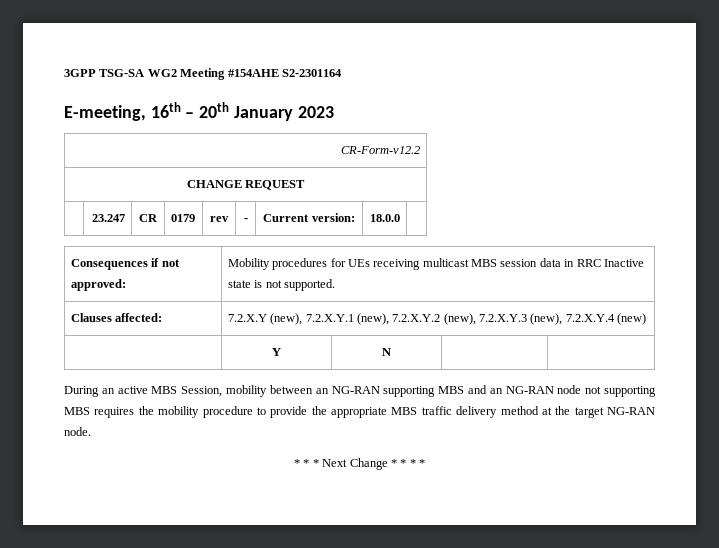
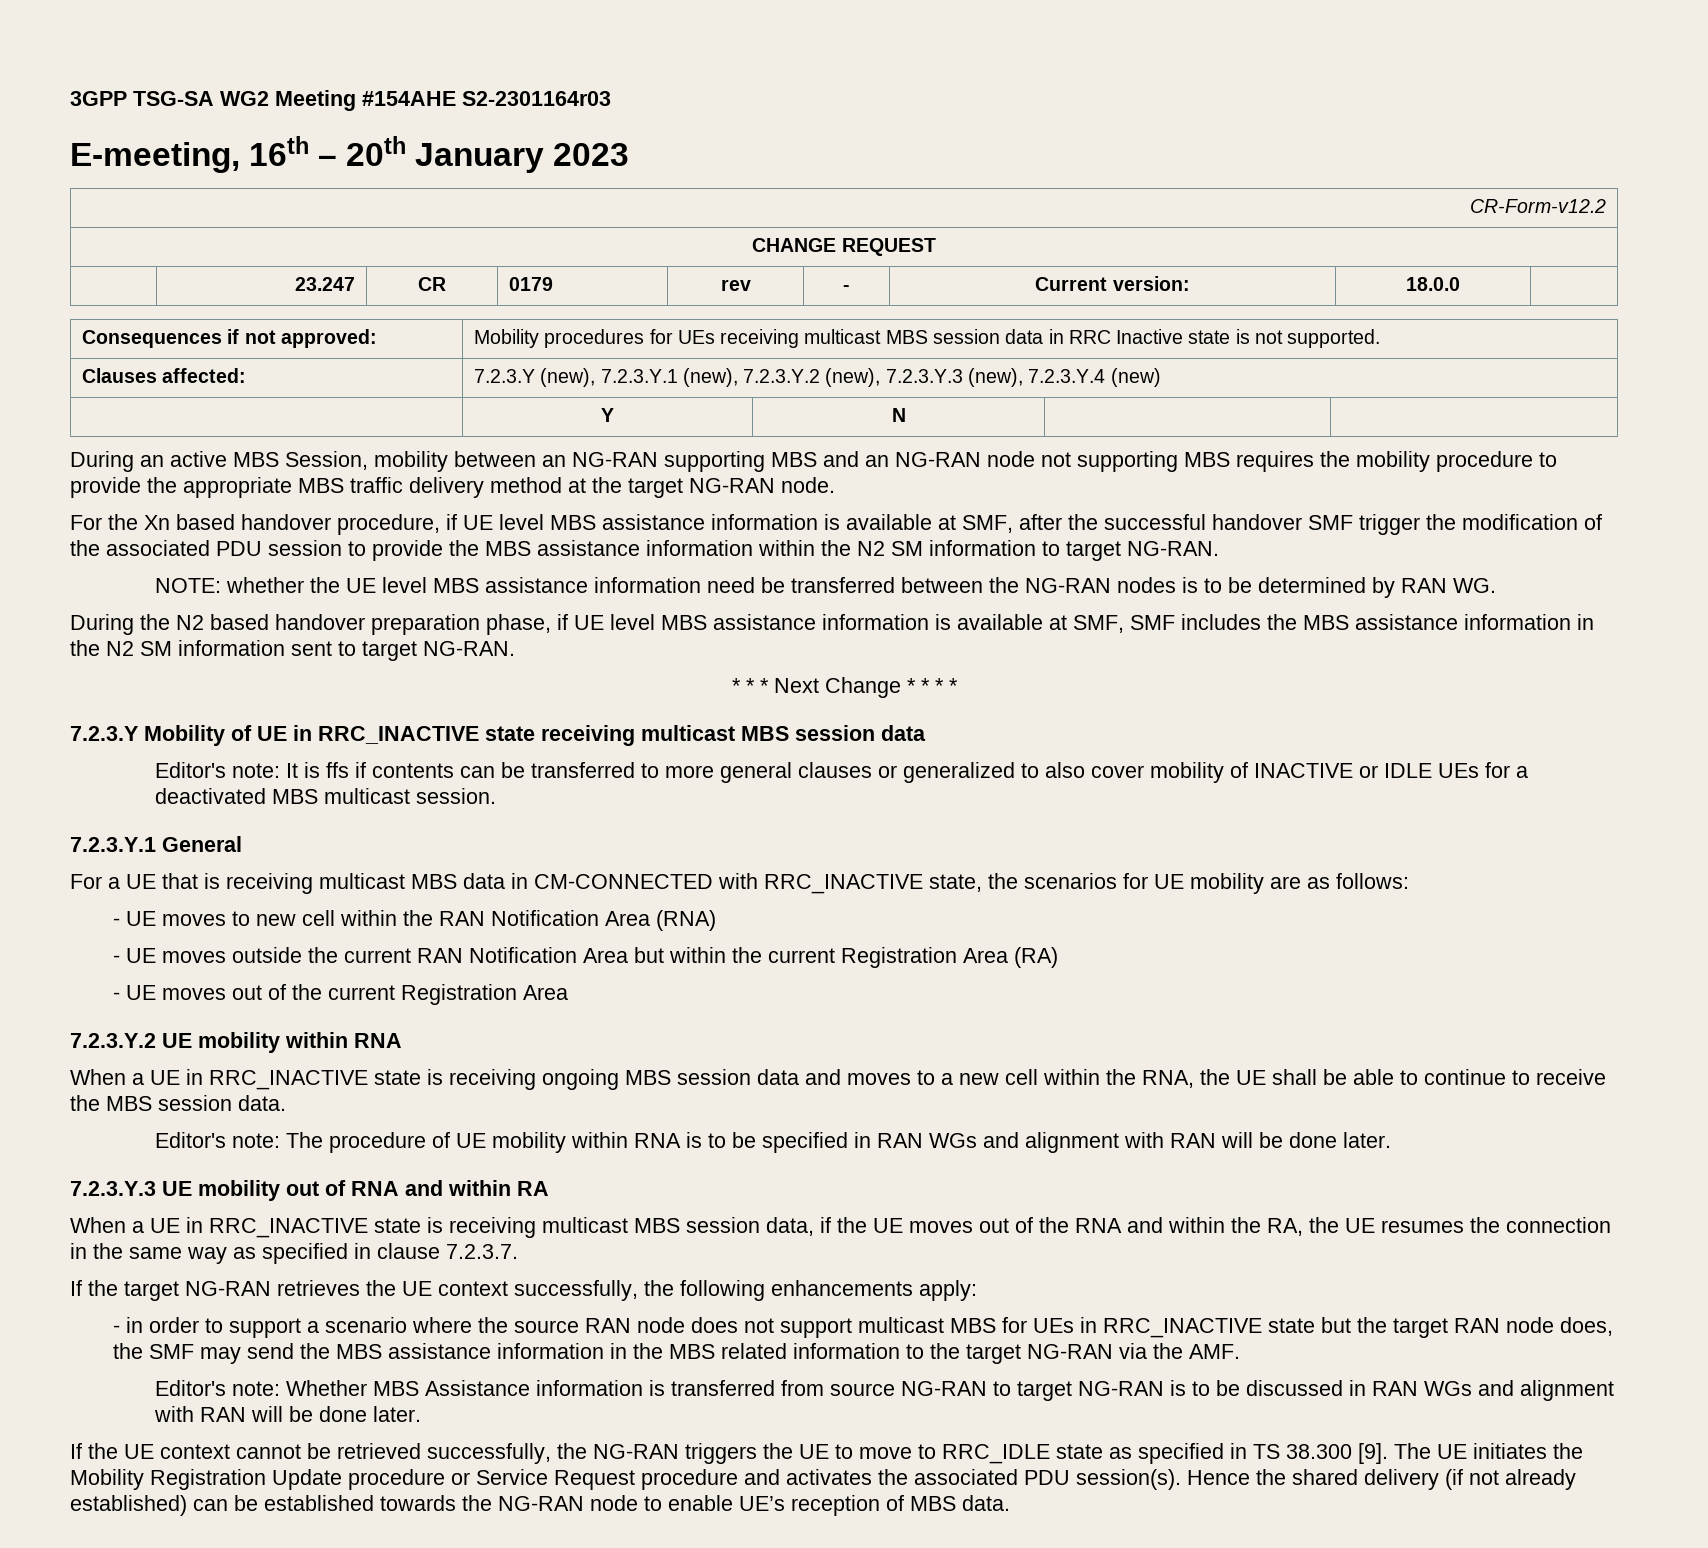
[281,69,342,77] S2-2301164 -> [462,91,611,106] S2-2301164r03
[227,313,615,325] 7.2.X.Y (new), 7.2.X.Y.1 (new), 7.2.X.Y.2 (new), 7.2.X.Y.3 (new), 7.2.X.Y.4 -> [474,368,1106,387] 7.2.3.Y (new), 7.2.3.Y.1 (new), 7.2.3.Y.2 (new), 7.2.3.Y.3 (new), 7.2.3.Y.4
(91, 431) none -> [70,514,1602,535] [70,540,1219,561] [155,577,1497,598] [70,614,1594,635] [70,640,515,661] // For the Xn based handover procedure, if UE level MBS assistance information is available at SMF, after the successful handover SMF trigger the modification of the associated PDU session to provide the MBS assistance information within the N2 SM information to target NG-RAN. // NOTE: whether the UE level MBS assistance information need be transferred between the NG-RAN nodes is to be determined by RAN WG. // During the N2 based handover preparation phase, if UE level MBS assistance information is available at SMF, SMF includes the MBS assistance information in the N2 SM information sent to target NG-RAN.
(425, 463) none -> [70,725,926,746] [155,762,1529,783] [155,788,497,804] [70,836,242,852] [70,873,1409,894] [112,910,716,931] [112,947,1058,968] [112,984,568,1005] [70,1032,402,1053] [70,1069,1606,1090] [70,1095,286,1111] [155,1132,1392,1153] [70,1180,549,1201] [70,1217,1611,1238] [70,1243,518,1264] [70,1280,977,1301] [112,1317,1613,1338] [112,1343,1240,1364] [155,1380,1615,1401] [154,1406,422,1422] [70,1443,1583,1464] [70,1469,1576,1490] [70,1495,1010,1516] // 7.2.3.Y Mobility of UE in RRC_INACTIVE state receiving multicast MBS session data // Editor's note: It is ffs if contents can be transferred to more general clauses or generalized to also cover mobility of INACTIVE or IDLE UEs for a deactivated MBS multicast session. // 7.2.3.Y.1 General // For a UE that is receiving multicast MBS data in CM-CONNECTED with RRC_INACTIVE state, the scenarios for UE mobility are as follows: // - UE moves to new cell within the RAN Notification Area (RNA) // - UE moves outside the current RAN Notification Area but within the current Registration Area (RA) // - UE moves out of the current Registration Area // 7.2.3.Y.2 UE mobility within RNA // When a UE in RRC_INACTIVE state is receiving ongoing MBS session data and moves to a new cell within the RNA, the UE shall be able to continue to receive the MBS session data. // Editor's note: The procedure of UE mobility within RNA is to be specified in RAN WGs and alignment with RAN will be done later. // 7.2.3.Y.3 UE mobility out of RNA and within RA // When a UE in RRC_INACTIVE state is receiving multicast MBS session data, if the UE moves out of the RNA and within the RA, the UE resumes the connection in the same way as specified in clause 7.2.3.7. // If the target NG-RAN retrieves the UE context successfully, the following enhancements apply: // - in order to support a scenario where the source RAN node does not support multicast MBS for UEs in RRC_INACTIVE state but the target RAN node does, the SMF may send the MBS assistance information in the MBS related information to the target NG-RAN via the AMF. // Editor's note: Whether MBS Assistance information is transferred from source NG-RAN to target NG-RAN is to be discussed in RAN WGs and alignment with RAN will be done later. // If the UE context cannot be retrieved successfully, the NG-RAN triggers the UE to move to RRC_IDLE state as specified in TS 38.300 [9]. The UE initiates the Mobility Registration Update procedure or Service Request procedure and activates the associated PDU session(s). Hence the shared delivery (if not already established) can be established towards the NG-RAN node to enable UE’s reception of MBS data.

